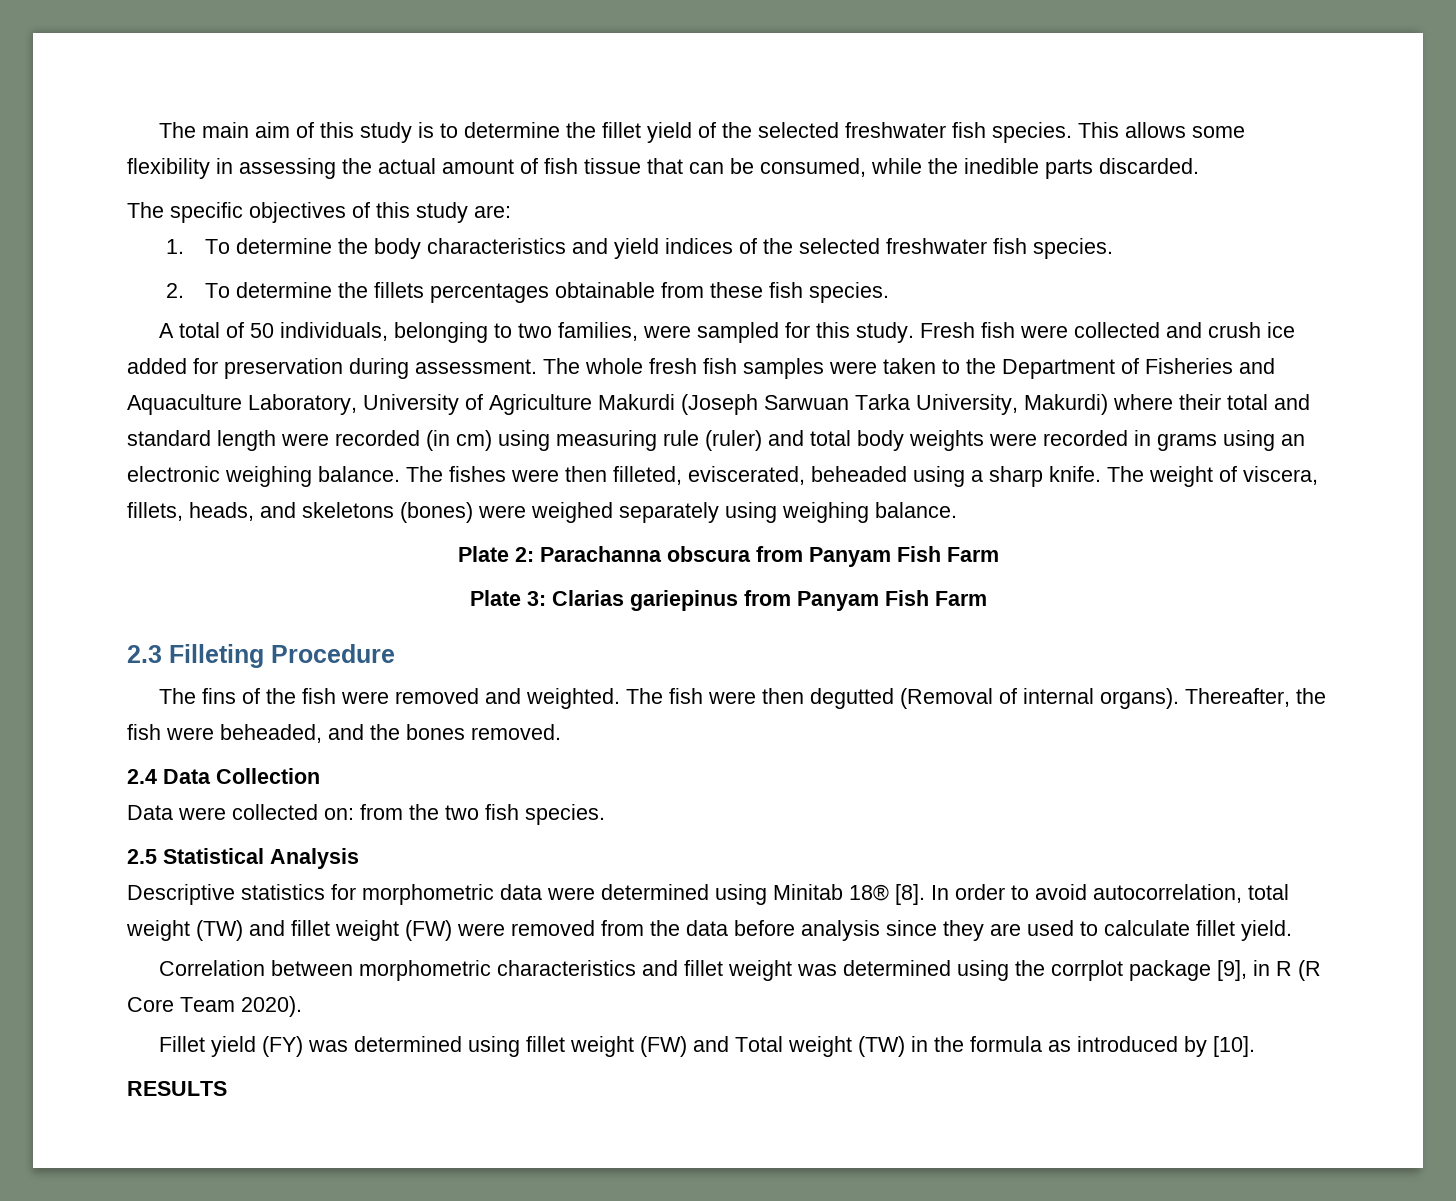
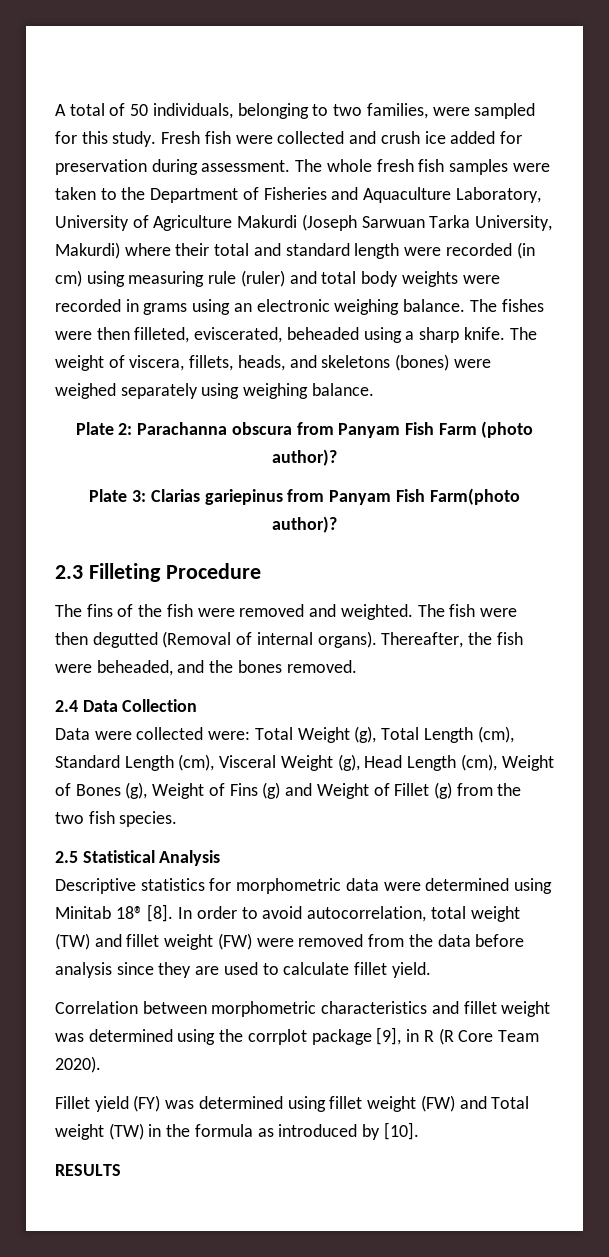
[158,122,1245,143] [127,158,1199,179] [127,202,511,223] [166,238,1114,259] [166,282,890,303] The main aim of this study is to determine the fillet yield of the selected freshwater fish species. This allows some flexibility in assessing the actual amount of fish tissue that can be consumed, while the inedible parts discarded. // The specific objectives of this study are: // 1. To determine the body characteristics and yield indices of the selected freshwater fish species. // 2. To determine the fillets percentages obtainable from these fish species. // -> (55, 110) none
(999, 554) none -> [481,421,534,438] [272,449,337,466] (photo author)?
[934,591,987,606] Farm -> [429,488,520,505] [272,516,337,533] Farm(photo author)?
[324,808,354,820] on: -> [208,726,514,743] [55,754,554,771] [55,782,452,799] were: Total Weight (g), Total Length (cm), Standard Length (cm), Visceral Weight (g), Head Length (cm), Weight of Bones (g), Weight of Fins (g) and Weight of Fillet (g)

